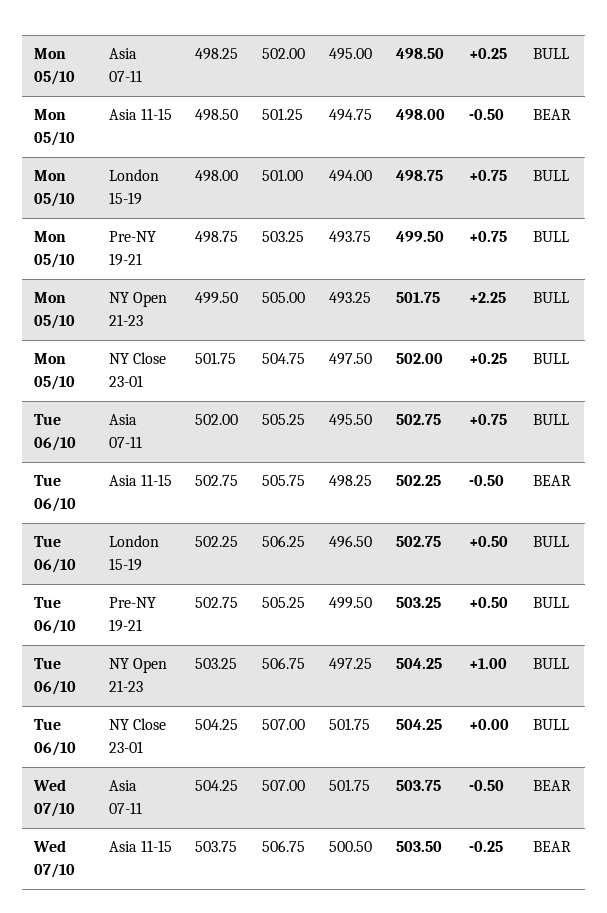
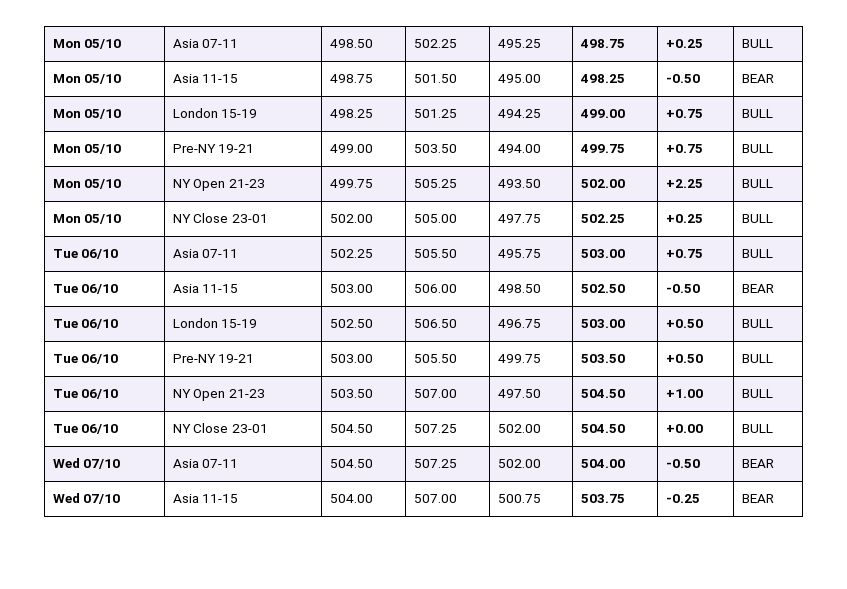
[194,48,238,60] [261,48,305,59] [328,48,372,60] [395,48,444,59] 498.25 | 502.00 | 495.00 | 498.50 -> [329,39,373,48] [413,39,457,48] [497,39,541,48] [579,39,625,48] 498.50 | 502.25 | 495.25 | 498.75
[194,109,238,121] [261,108,303,120] [328,109,372,121] [395,109,445,120] 498.50 | 501.25 | 494.75 | 498.00 -> [329,74,373,83] [413,74,457,83] [497,74,541,83] [579,74,625,83] 498.75 | 501.50 | 495.00 | 498.25
[194,170,238,182] [261,169,303,181] [328,170,372,182] [395,170,443,181] 498.00 | 501.00 | 494.00 | 498.75 -> [329,109,373,118] [413,109,457,118] [497,109,541,118] [579,109,625,118] 498.25 | 501.25 | 494.25 | 499.00
[194,231,238,243] [261,231,304,242] [328,231,371,243] [395,231,444,242] 498.75 | 503.25 | 493.75 | 499.50 -> [329,144,373,153] [413,144,457,153] [497,144,541,153] [579,144,625,153] 499.00 | 503.50 | 494.00 | 499.75
[194,292,238,304] [261,292,305,303] [328,292,371,304] [395,292,440,303] 499.50 | 505.00 | 493.25 | 501.75 -> [329,179,373,188] [413,179,457,188] [497,179,541,188] [580,179,625,188] 499.75 | 505.25 | 493.50 | 502.00
[194,352,236,364] [261,353,305,364] [328,353,372,365] [395,353,443,364] 501.75 | 504.75 | 497.50 | 502.00 -> [329,214,373,223] [413,214,457,223] [497,214,541,223] [580,214,625,223] 502.00 | 505.00 | 497.75 | 502.25
[194,414,238,425] [261,414,305,425] [328,414,372,426] [395,414,441,425] 502.00 | 505.25 | 495.50 | 502.75 -> [329,249,373,258] [413,249,457,258] [497,249,541,258] [580,249,625,258] 502.25 | 505.50 | 495.75 | 503.00
[194,475,238,486] [261,475,305,486] [328,475,372,487] [395,475,441,486] 502.75 | 505.75 | 498.25 | 502.25 -> [329,284,373,293] [413,284,457,293] [497,284,541,293] [580,284,625,293] 503.00 | 506.00 | 498.50 | 502.50
[194,536,238,547] [261,535,305,547] [328,535,372,548] [395,536,441,547] 502.25 | 506.25 | 496.50 | 502.75 -> [329,319,373,328] [413,319,457,328] [497,319,541,328] [580,319,625,328] 502.50 | 506.50 | 496.75 | 503.00
[194,597,238,608] [261,597,305,608] [328,597,372,609] [395,597,441,608] 502.75 | 505.25 | 499.50 | 503.25 -> [329,354,373,363] [413,354,457,363] [497,354,541,363] [580,354,625,363] 503.00 | 505.50 | 499.75 | 503.50
[194,658,237,669] [261,657,305,669] [328,658,372,670] [395,658,442,669] 503.25 | 506.75 | 497.25 | 504.25 -> [329,389,373,398] [413,389,457,398] [497,389,541,398] [580,389,625,398] 503.50 | 507.00 | 497.50 | 504.50
[194,719,238,730] [261,719,305,730] [328,718,370,730] [395,719,442,730] 504.25 | 507.00 | 501.75 | 504.25 -> [329,424,373,433] [413,424,457,433] [497,424,541,433] [580,424,625,433] 504.50 | 507.25 | 502.00 | 504.50
[194,780,238,791] [261,780,305,791] [328,779,370,791] [395,780,441,791] 504.25 | 507.00 | 501.75 | 503.75 -> [329,459,373,468] [413,459,457,468] [497,459,541,468] [580,459,625,468] 504.50 | 507.25 | 502.00 | 504.00
[194,841,237,852] [261,840,305,852] [328,841,372,852] [395,841,442,852] 503.75 | 506.75 | 500.50 | 503.50 -> [329,494,373,503] [413,494,457,503] [497,494,541,503] [580,494,625,503] 504.00 | 507.00 | 500.75 | 503.75

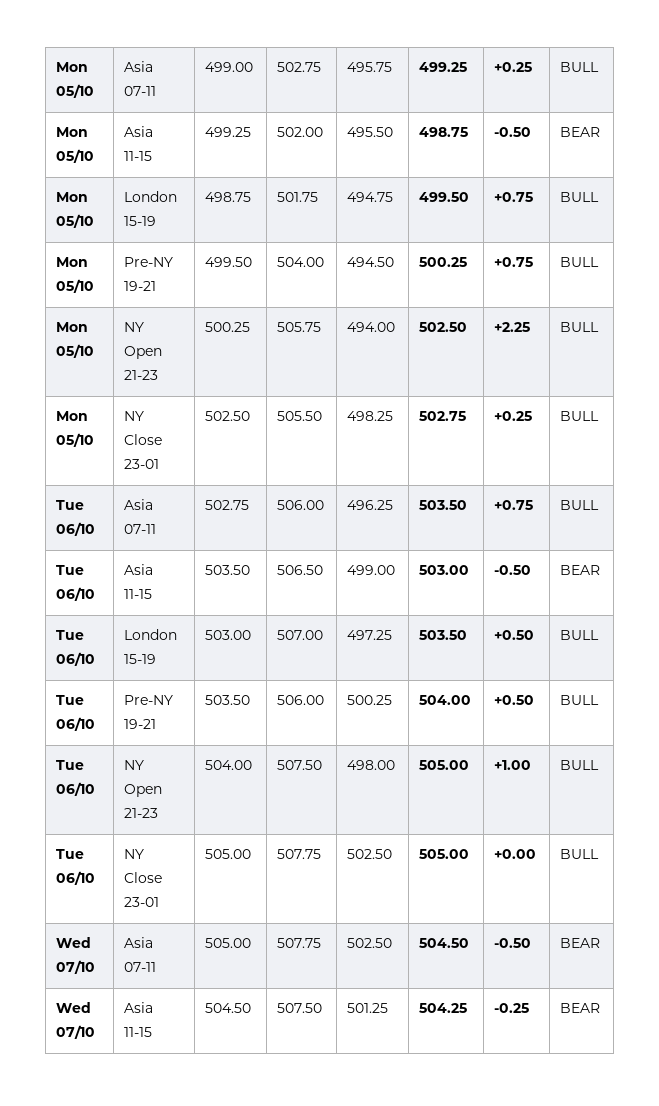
[329,39,373,48] [413,39,457,48] [497,39,541,48] [579,39,625,48] 498.50 | 502.25 | 495.25 | 498.75 -> [205,62,254,72] [277,62,322,72] [347,62,393,72] [419,62,468,72] 499.00 | 502.75 | 495.75 | 499.25
[329,74,373,83] [413,74,457,83] [497,74,541,83] [579,74,625,83] 498.75 | 501.50 | 495.00 | 498.25 -> [205,127,252,137] [277,127,324,137] [347,127,394,137] [419,127,469,137] 499.25 | 502.00 | 495.50 | 498.75
[329,109,373,118] [413,109,457,118] [497,109,541,118] [579,109,625,118] 498.25 | 501.25 | 494.25 | 499.00 -> [205,192,252,202] [277,192,319,202] [347,192,394,202] [419,192,470,202] 498.75 | 501.75 | 494.75 | 499.50
[329,144,373,153] [413,144,457,153] [497,144,541,153] [579,144,625,153] 499.00 | 503.50 | 494.00 | 499.75 -> [205,257,253,267] [277,257,325,267] [347,257,395,267] [419,257,468,267] 499.50 | 504.00 | 494.50 | 500.25
[329,179,373,188] [413,179,457,188] [497,179,541,188] [580,179,625,188] 499.75 | 505.25 | 493.50 | 502.00 -> [205,322,251,332] [277,322,322,332] [347,322,396,332] [419,322,468,332] 500.25 | 505.75 | 494.00 | 502.50
[329,214,373,223] [413,214,457,223] [497,214,541,223] [580,214,625,223] 502.00 | 505.00 | 497.75 | 502.25 -> [205,411,251,421] [277,411,323,421] [347,411,394,421] [419,411,467,421] 502.50 | 505.50 | 498.25 | 502.75
[329,249,373,258] [413,249,457,258] [497,249,541,258] [580,249,625,258] 502.25 | 505.50 | 495.75 | 503.00 -> [205,500,250,510] [277,500,325,510] [347,500,394,510] [419,500,468,510] 502.75 | 506.00 | 496.25 | 503.50
[329,284,373,293] [413,284,457,293] [497,284,541,293] [580,284,625,293] 503.00 | 506.00 | 498.50 | 502.50 -> [205,565,251,575] [277,565,324,575] [347,565,396,575] [419,565,470,575] 503.50 | 506.50 | 499.00 | 503.00
[329,319,373,328] [413,319,457,328] [497,319,541,328] [580,319,625,328] 502.50 | 506.50 | 496.75 | 503.00 -> [205,630,252,640] [277,630,324,640] [347,630,393,640] [419,630,468,640] 503.00 | 507.00 | 497.25 | 503.50
[329,354,373,363] [413,354,457,363] [497,354,541,363] [580,354,625,363] 503.00 | 505.50 | 499.75 | 503.50 -> [205,695,251,705] [277,695,325,705] [347,695,393,705] [419,695,472,705] 503.50 | 506.00 | 500.25 | 504.00
[329,389,373,398] [413,389,457,398] [497,389,541,398] [580,389,625,398] 503.50 | 507.00 | 497.50 | 504.50 -> [205,760,253,770] [277,760,323,770] [347,760,396,770] [419,760,470,770] 504.00 | 507.50 | 498.00 | 505.00
[329,424,373,433] [413,424,457,433] [497,424,541,433] [580,424,625,433] 504.50 | 507.25 | 502.00 | 504.50 -> [205,849,252,859] [277,849,322,859] [347,849,393,859] [419,849,470,859] 505.00 | 507.75 | 502.50 | 505.00
[329,459,373,468] [413,459,457,468] [497,459,541,468] [580,459,625,468] 504.50 | 507.25 | 502.00 | 504.00 -> [205,938,252,948] [277,938,322,948] [347,938,393,948] [419,938,470,948] 505.00 | 507.75 | 502.50 | 504.50
[329,494,373,503] [413,494,457,503] [497,494,541,503] [580,494,625,503] 504.00 | 507.00 | 500.75 | 503.75 -> [205,1003,252,1013] [277,1003,323,1013] [347,1003,389,1013] [419,1003,468,1013] 504.50 | 507.50 | 501.25 | 504.25

